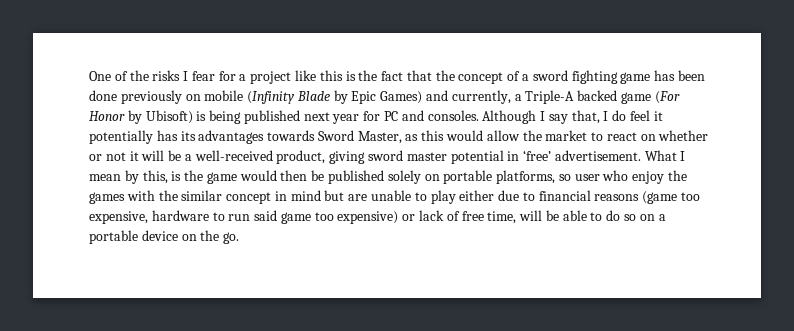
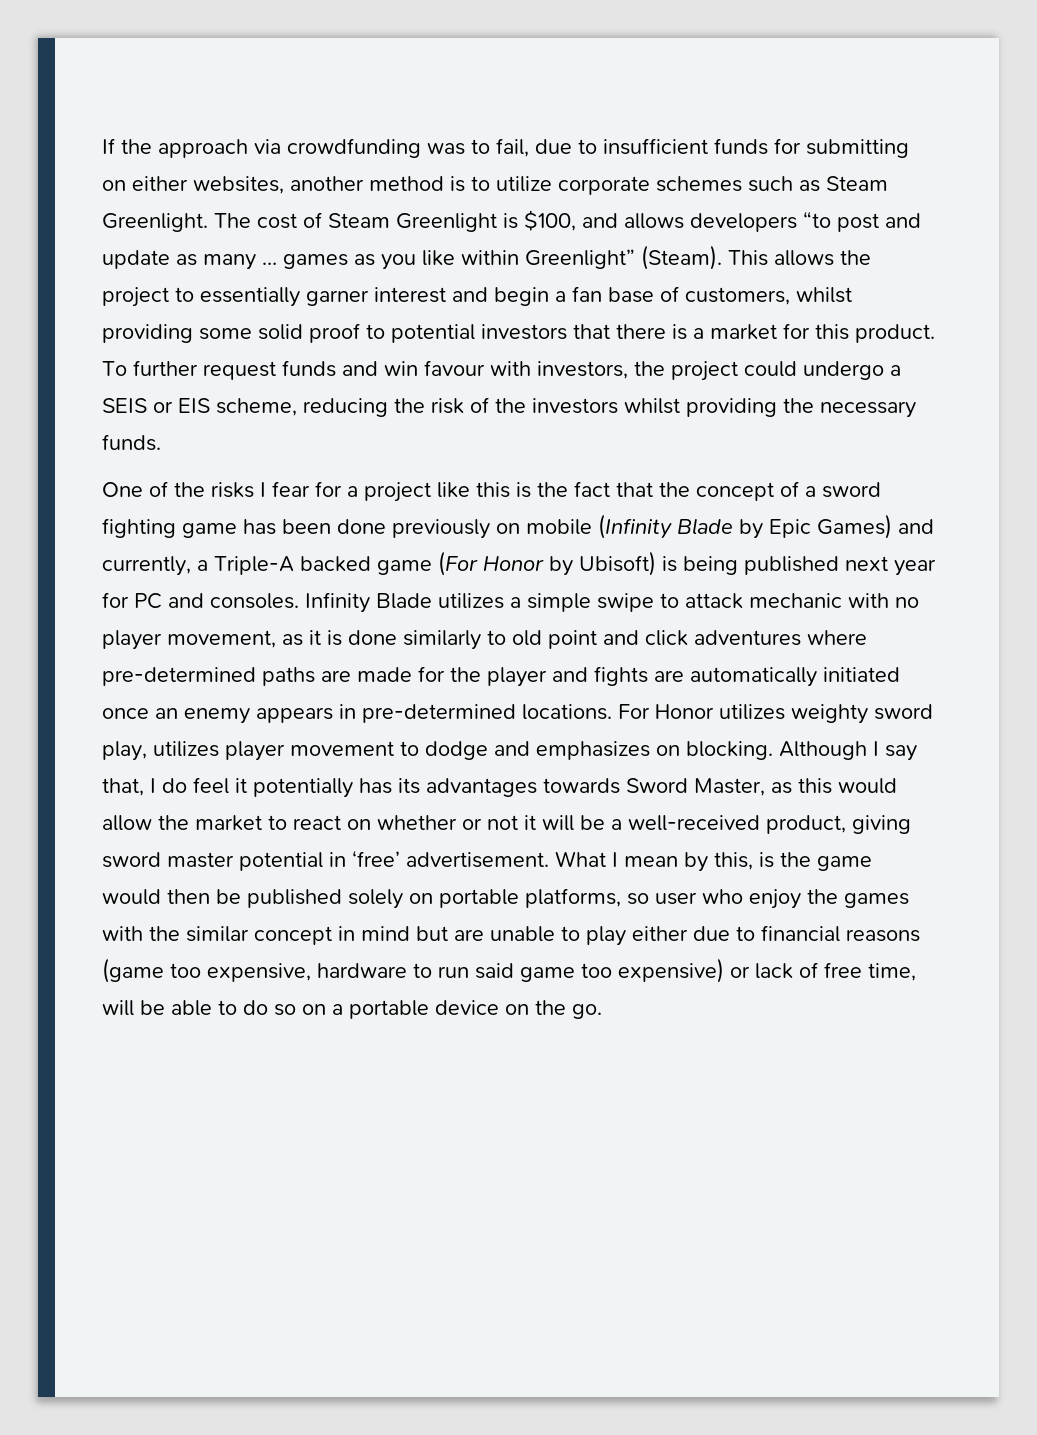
(89, 76) none -> [102,138,909,158] [102,176,888,195] [102,210,921,232] [102,245,871,270] [102,286,852,307] [102,323,935,343] [102,360,901,381] [102,397,916,418] [102,434,161,451] If the approach via crowdfunding was to fail, due to insufficient funds for submitting on either websites, another method is to utilize corporate schemes such as Steam Greenlight. The cost of Steam Greenlight is $100, and allows developers “to post and update as many … games as you like within Greenlight” (Steam). This allows the project to essentially garner interest and begin a fan base of customers, whilst providing some solid proof to potential investors that there is a market for this product. To further request funds and win favour with investors, the project could undergo a SEIS or EIS scheme, reducing the risk of the investors whilst providing the necessary funds. //
(479, 115) none -> [305,592,919,613] [102,630,867,650] [102,666,900,687] [102,704,933,724] [102,741,773,761] Infinity Blade utilizes a simple swipe to attack mechanic with no player movement, as it is done similarly to old point and click adventures where pre-determined paths are made for the player and fights are automatically initiated once an enemy appears in pre-determined locations. For Honor utilizes weighty sword play, utilizes player movement to dodge and emphasizes on blocking.

